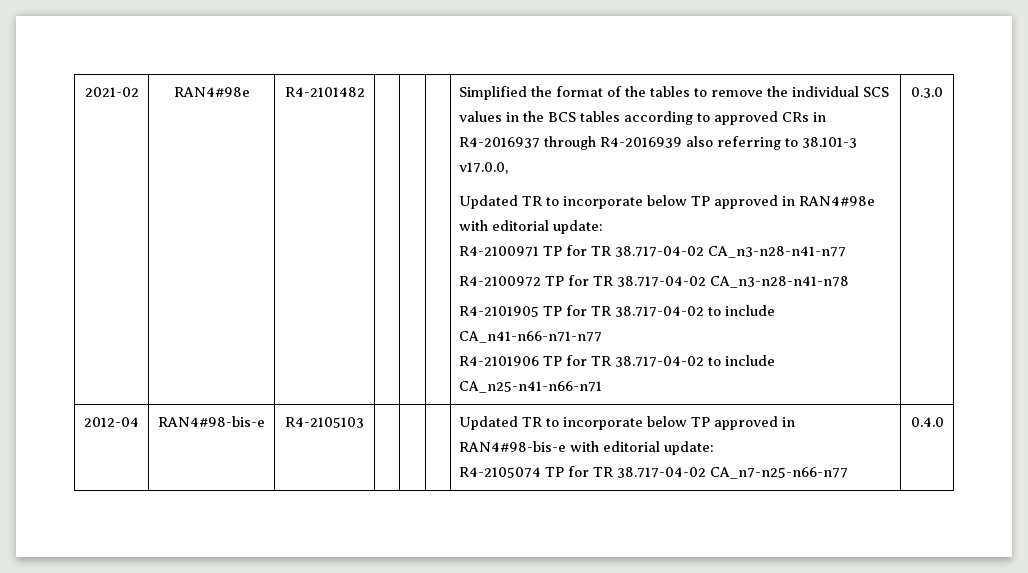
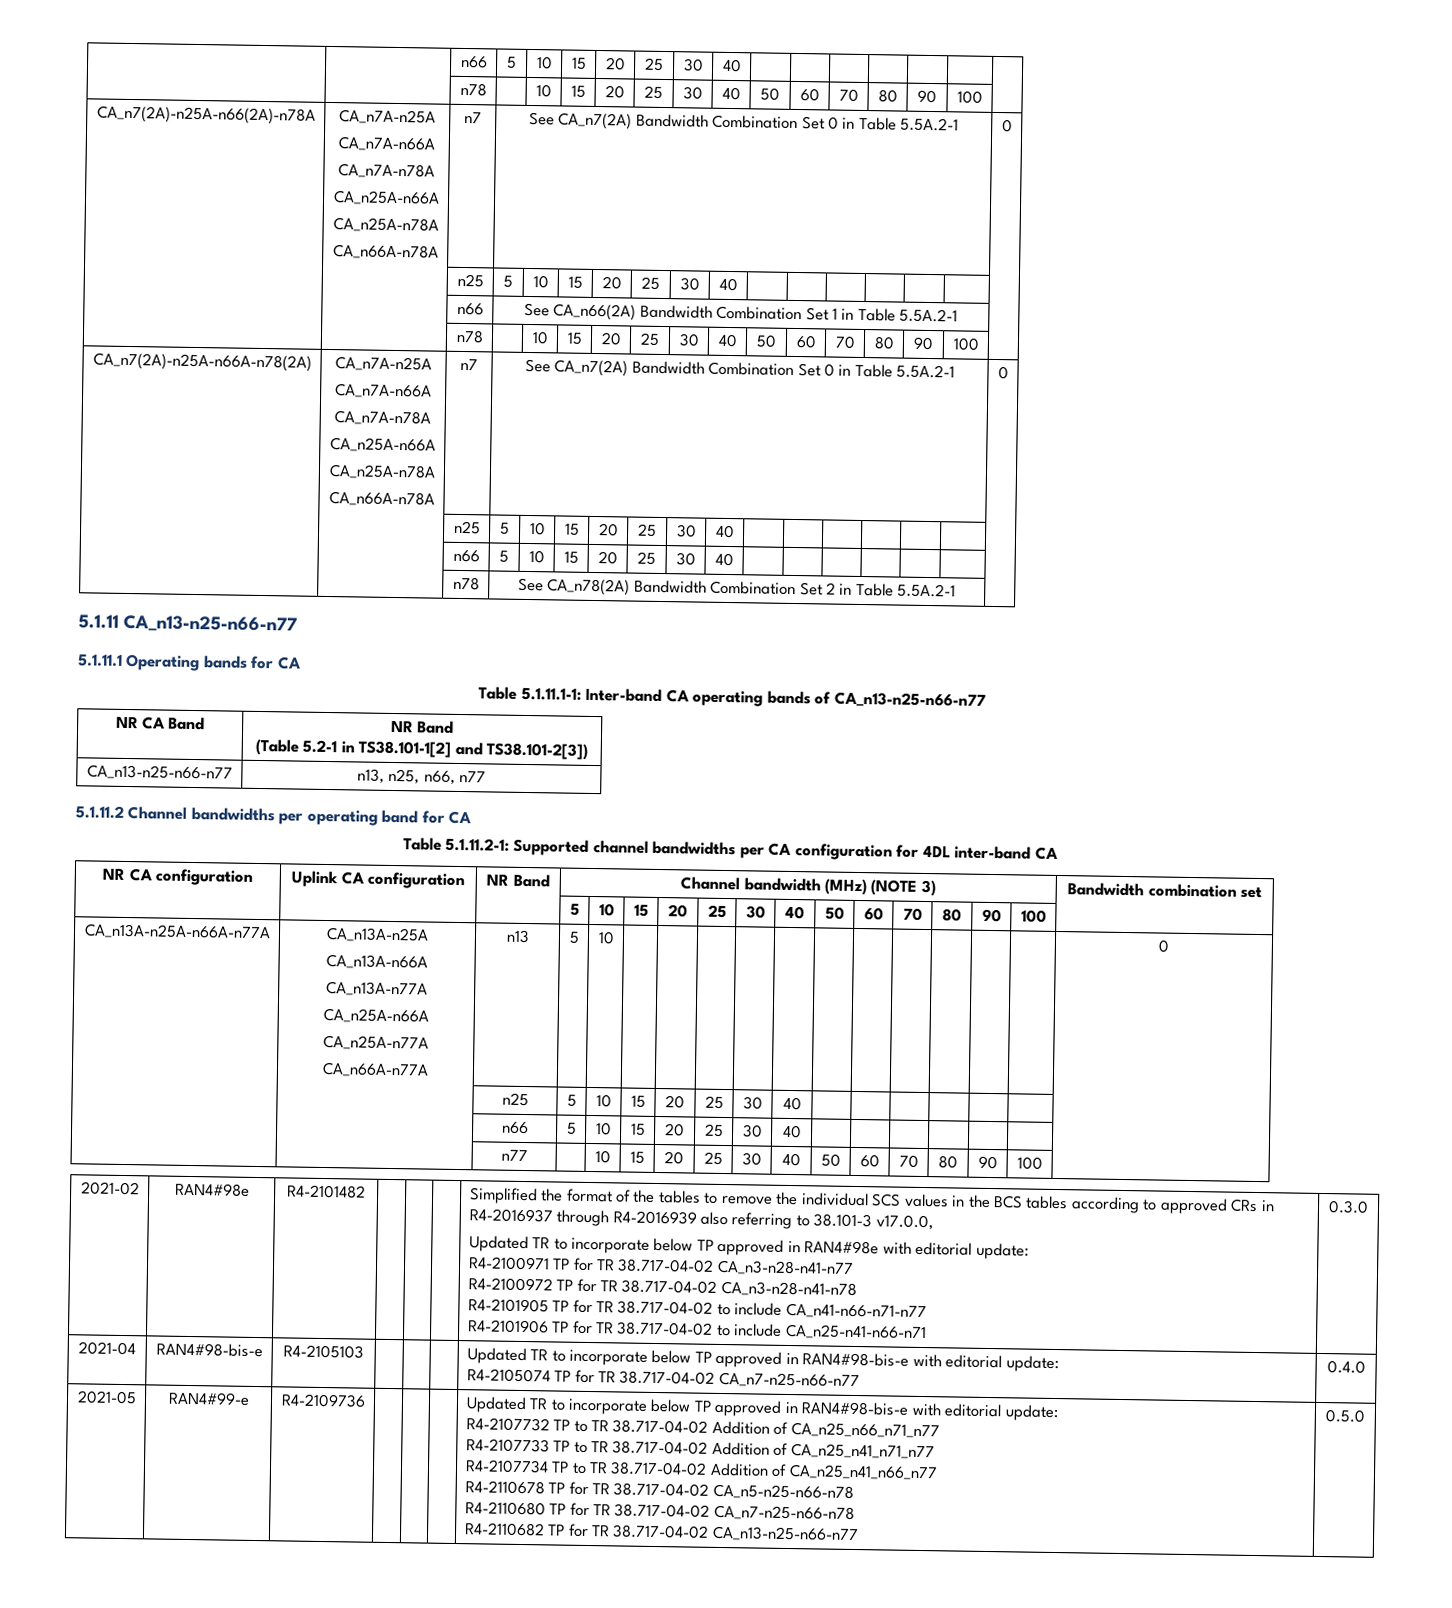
(84, 92) none -> [460,55,488,69] [507,56,517,69] [536,56,553,70] [571,57,587,70] [605,57,626,71] [644,57,664,71] [682,58,704,72] [721,58,742,73] [459,82,487,97] [535,84,552,98] [570,85,586,98] [604,85,625,99] [644,85,663,99] [682,86,703,100] [721,86,741,101] [760,87,780,101] [799,88,820,102] [838,88,859,102] [877,89,898,103] [917,89,937,104] [956,90,983,104] [96,105,316,125] [339,109,436,125] [338,136,435,152] [338,163,435,179] [332,190,440,206] [332,217,439,233] [332,244,439,260] [464,111,482,124] [528,111,960,132] [1001,119,1013,133] [456,273,484,288] [503,275,513,288] [532,275,549,289] [567,276,583,289] [601,276,622,290] [641,276,660,290] [679,277,700,291] [718,277,738,292] [456,302,484,316] [523,302,959,323] [455,329,484,344] [531,331,549,345] [566,332,583,345] [600,332,622,346] [640,332,660,346] [678,333,700,347] [717,333,738,348] [756,334,777,348] [795,334,817,349] [834,335,856,349] [873,336,895,350] [913,336,934,351] [952,337,980,351] [92,352,312,372] [335,356,432,372] [335,383,432,399] [334,410,431,426] [329,437,436,453] [328,464,436,480] [328,491,435,507] [460,358,478,371] [524,358,956,379] [997,366,1009,380] [453,520,481,535] [500,522,510,535] [529,522,546,536] [564,523,580,536] [598,523,619,537] [638,523,657,537] [675,524,697,538] [714,524,735,539] [452,549,480,563] [499,550,509,563] [528,550,545,564] [563,551,579,564] [597,551,618,565] [637,551,656,565] [675,552,696,566] [714,552,734,567] [452,576,480,591] [517,577,957,598] [78,614,298,633] [77,653,301,672] [478,686,986,708] [115,716,206,731] [390,720,455,734] [254,738,589,760] [86,764,233,781] [356,768,487,785] [75,805,472,826] [402,837,1058,861] [102,868,253,886] [291,870,465,890] [486,873,550,888] [680,876,936,897] [1067,882,1262,899] [569,903,580,916] [598,903,615,917] [633,904,649,917] [668,904,688,918] [707,904,727,919] [745,905,766,919] [785,905,805,920] [824,906,845,920] [863,907,884,921] [902,907,923,921] [942,908,962,922] [981,908,1002,923] [1020,909,1047,923] [83,923,271,941] [326,927,429,943] [326,954,428,970] [326,981,428,997] [323,1007,429,1024] [323,1034,429,1051] [322,1061,429,1078] [505,929,530,944] [568,931,580,944] [597,931,615,945] [1158,939,1170,953] [501,1092,529,1107] [566,1094,577,1107] [595,1094,612,1108] [630,1095,646,1108] [665,1095,685,1109] [704,1095,724,1109] [742,1096,763,1110] [782,1096,802,1111] [501,1121,529,1135] [566,1122,577,1135] [595,1122,612,1136] [630,1123,646,1136] [665,1123,685,1137] [704,1123,724,1137] [741,1124,763,1138] [781,1124,802,1139] [500,1149,528,1162] [594,1150,611,1164] [629,1151,645,1164] [664,1151,684,1165] [703,1151,723,1165] [741,1152,762,1166] [781,1152,801,1167] [820,1153,841,1167] [859,1154,880,1168] [898,1154,919,1168] [938,1155,958,1169] [977,1155,998,1170] [1016,1156,1043,1170] | | n66 | 5 | 10 | 15 | 20 | 25 | 30 | 40 | | | | | | | // | | n78 | | 10 | 15 | 20 | 25 | 30 | 40 | 50 | 60 | 70 | 80 | 90 | 100 | // CA_n7(2A)-n25A-n66(2A)-n78A | CA_n7A-n25A // CA_n7A-n66A // CA_n7A-n78A // CA_n25A-n66A // CA_n25A-n78A // CA_n66A-n78A | n7 | See CA_n7(2A) Bandwidth Combination Set 0 in Table 5.5A.2-1 | 0 // | | n25 | 5 | 10 | 15 | 20 | 25 | 30 | 40 | | | | | | | // | | n66 | See CA_n66(2A) Bandwidth Combination Set 1 in Table 5.5A.2-1 | // | | n78 | | 10 | 15 | 20 | 25 | 30 | 40 | 50 | 60 | 70 | 80 | 90 | 100 | // CA_n7(2A)-n25A-n66A-n78(2A) | CA_n7A-n25A // CA_n7A-n66A // CA_n7A-n78A // CA_n25A-n66A // CA_n25A-n78A // CA_n66A-n78A | n7 | See CA_n7(2A) Bandwidth Combination Set 0 in Table 5.5A.2-1 | 0 // | | n25 | 5 | 10 | 15 | 20 | 25 | 30 | 40 | | | | | | | // | | n66 | 5 | 10 | 15 | 20 | 25 | 30 | 40 | | | | | | | // | | n78 | See CA_n78(2A) Bandwidth Combination Set 2 in Table 5.5A.2-1 | // 5.1.11 CA_n13-n25-n66-n77 // 5.1.11.1 Operating bands for CA // Table 5.1.11.1-1: Inter-band CA operating bands of CA_n13-n25-n66-n77 // NR CA Band | NR Band // (Table 5.2-1 in TS38.101-1[2] and TS38.101-2[3]) // CA_n13-n25-n66-n77 | n13, n25, n66, n77 // 5.1.11.2 Channel bandwidths per operating band for CA // Table 5.1.11.2-1: Supported channel bandwidths per CA configuration for 4DL inter-band CA // NR CA configuration | Uplink CA configuration | NR Band | Channel bandwidth (MHz) (NOTE 3) | Bandwidth combination set // | | | 5 | 10 | 15 | 20 | 25 | 30 | 40 | 50 | 60 | 70 | 80 | 90 | 100 | // CA_n13A-n25A-n66A-n77A | CA_n13A-n25A // CA_n13A-n66A // CA_n13A-n77A // CA_n25A-n66A // CA_n25A-n77A // CA_n66A-n77A | n13 | 5 | 10 | | | | | | | | | | | | 0 // | | n25 | 5 | 10 | 15 | 20 | 25 | 30 | 40 | | | | | | | // | | n66 | 5 | 10 | 15 | 20 | 25 | 30 | 40 | | | | | | | // | | n77 | | 10 | 15 | 20 | 25 | 30 | 40 | 50 | 60 | 70 | 80 | 90 | 100 | //
[84,417,139,427] 2012-04 -> [78,1341,136,1356] 2021-04
(944, 422) none -> [76,1390,137,1405] [167,1391,250,1406] [280,1393,366,1408] [465,1396,1059,1422] [465,1417,940,1439] [465,1438,935,1460] [464,1459,938,1481] [464,1480,854,1500] [464,1501,855,1522] [463,1522,859,1543] [1325,1409,1365,1423] // 2021-05 | RAN4#99-e | R4-2109736 | | | | Updated TR to incorporate below TP approved in RAN4#98-bis-e with editorial update: // R4-2107732 TP to TR 38.717-04-02 Addition of CA_n25_n66_n71_n77 // R4-2107733 TP to TR 38.717-04-02 Addition of CA_n25_n41_n71_n77 // R4-2107734 TP to TR 38.717-04-02 Addition of CA_n25_n41_n66_n77 // R4-2110678 TP for TR 38.717-04-02 CA_n5-n25-n66-n78 // R4-2110680 TP for TR 38.717-04-02 CA_n7-n25-n66-n78 // R4-2110682 TP for TR 38.717-04-02 CA_n13-n25-n66-n77 | 0.5.0

